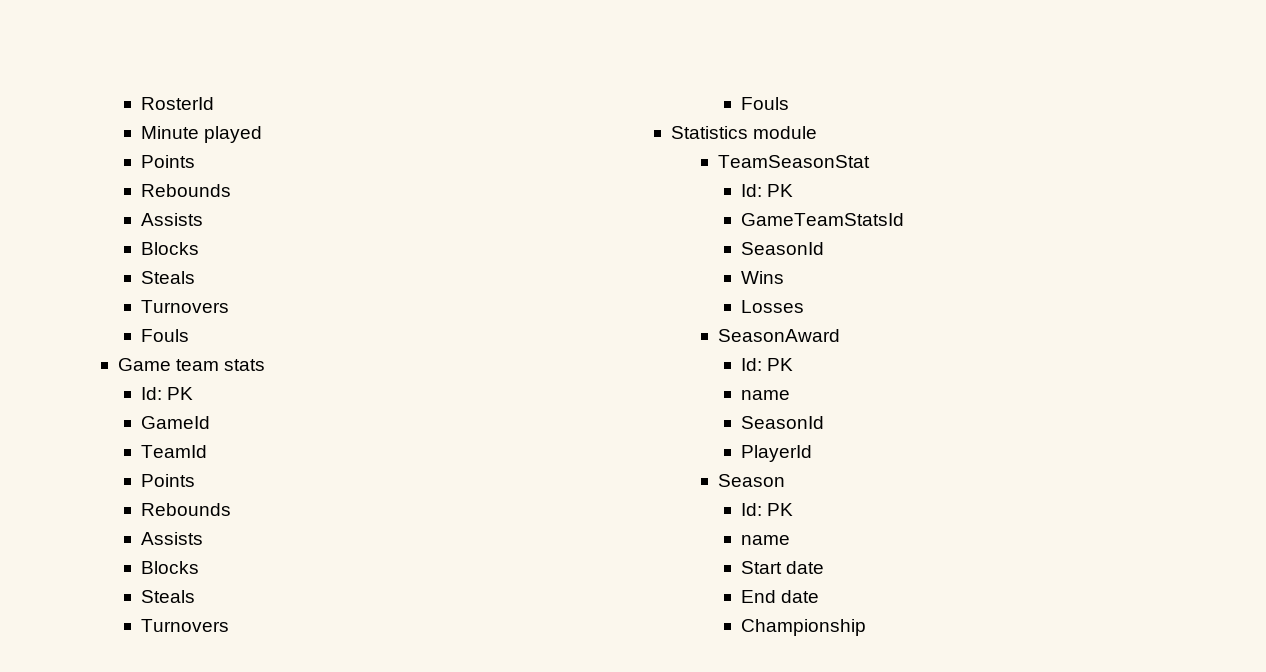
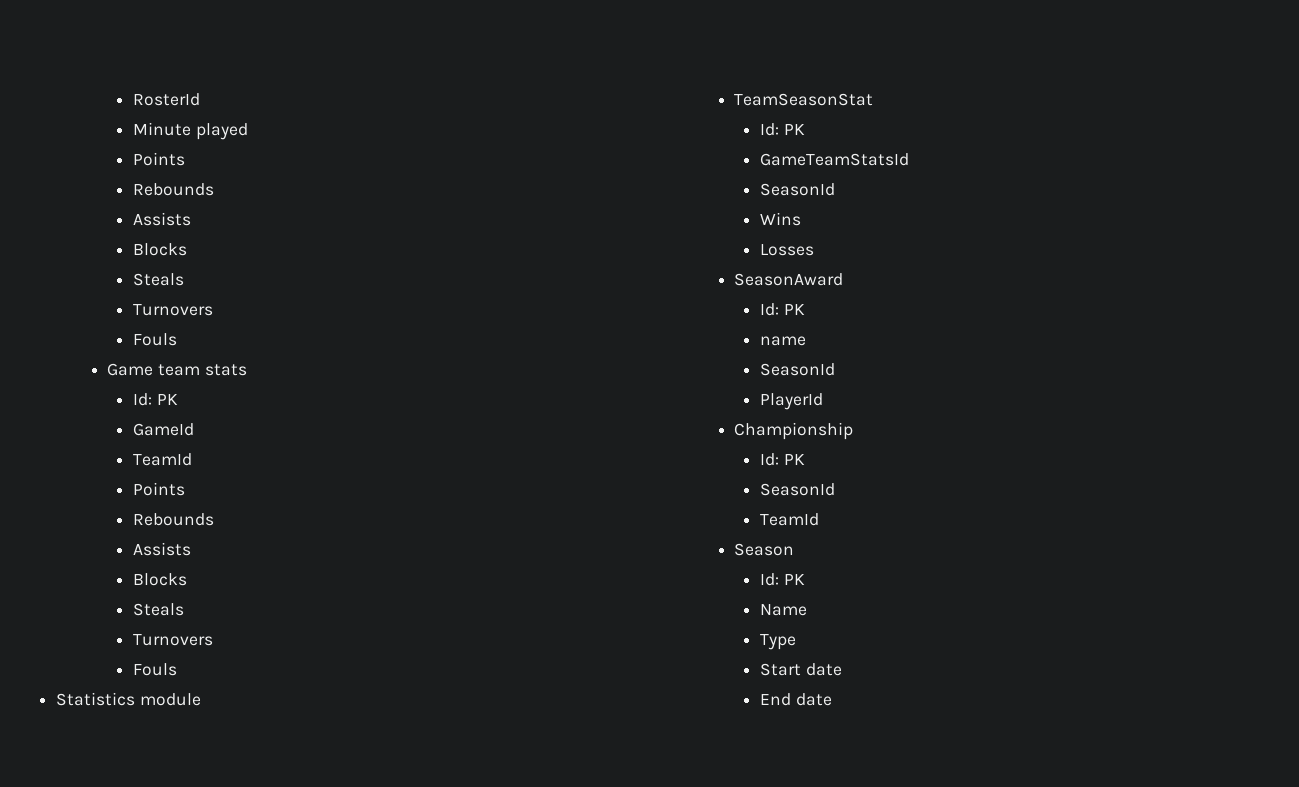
(813, 453) none -> [734,422,854,440] [759,453,805,466] [759,483,835,496] [759,513,819,526] // Championship // Id: PK // SeasonId // TeamId
[741,535,791,545] name -> [759,604,807,616] [759,634,796,650] Name // Type
[741,619,867,636] // Championship -> (832, 699) none

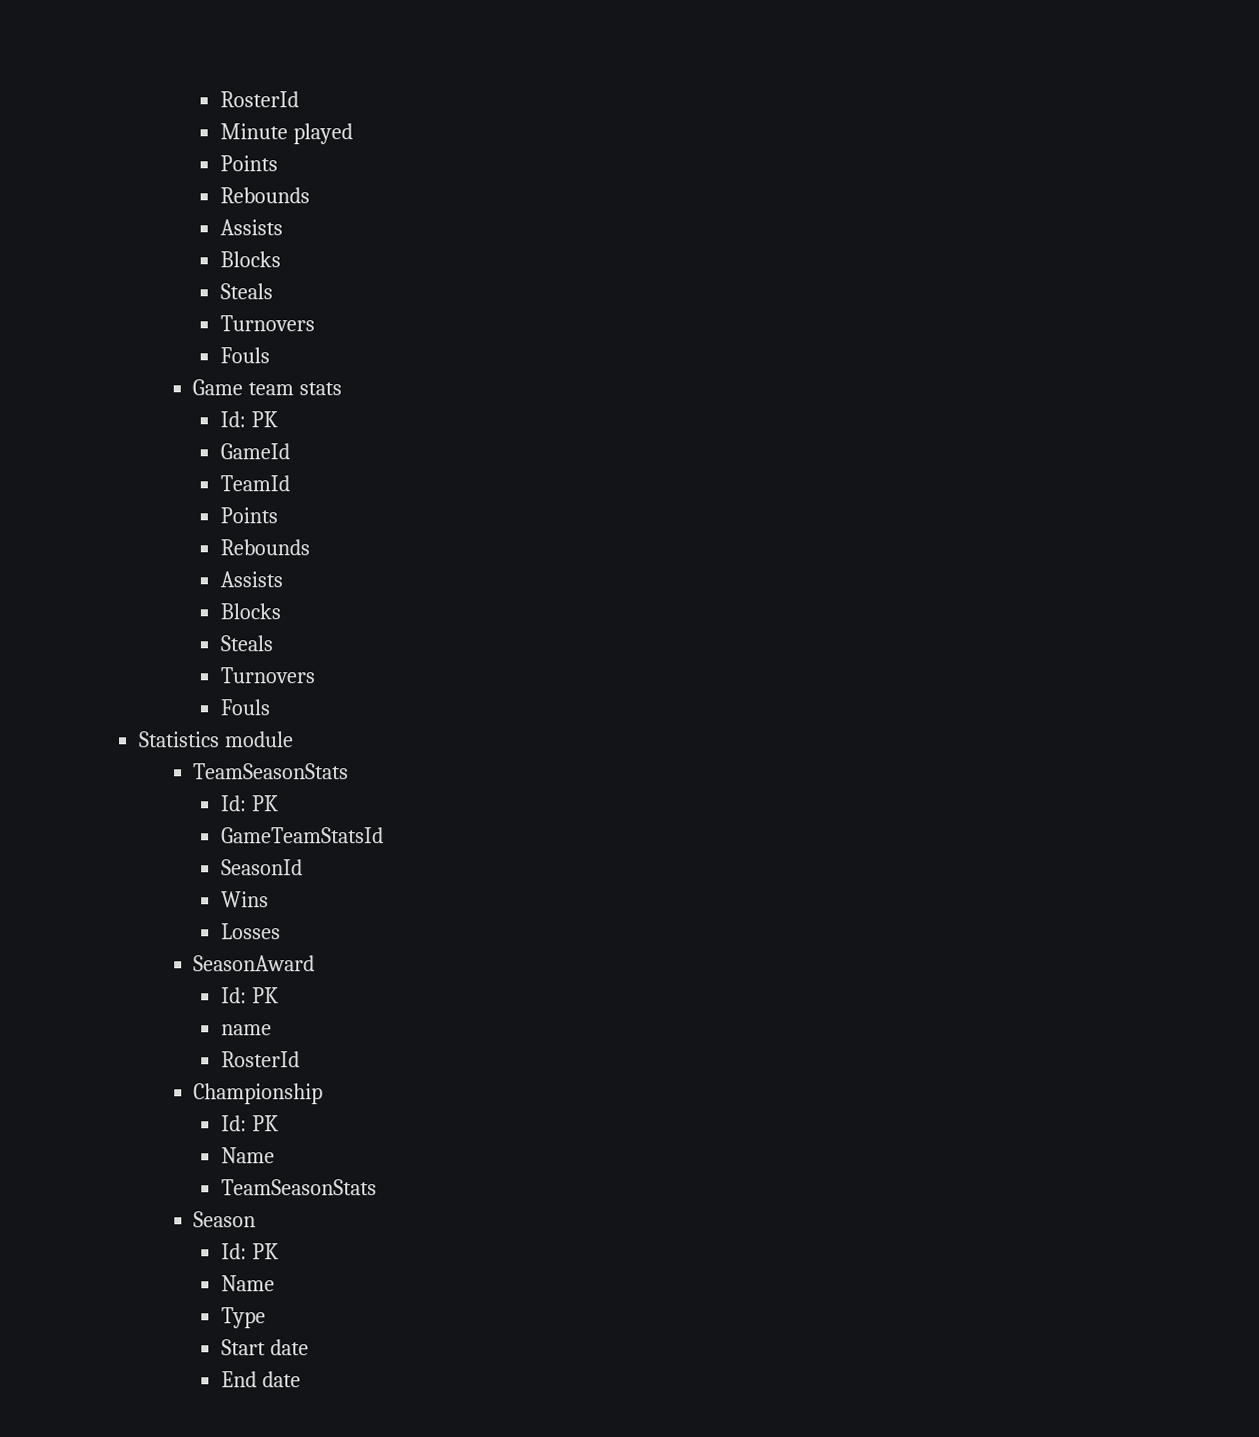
[734,93,874,106] TeamSeasonStat -> [193,763,350,780] TeamSeasonStats
[759,363,835,376] [759,393,823,410] SeasonId // PlayerId -> [220,1051,300,1068] RosterId
[759,483,835,496] [759,513,819,526] SeasonId // TeamId -> [220,1147,275,1164] [220,1179,377,1196] Name // TeamSeasonStats

